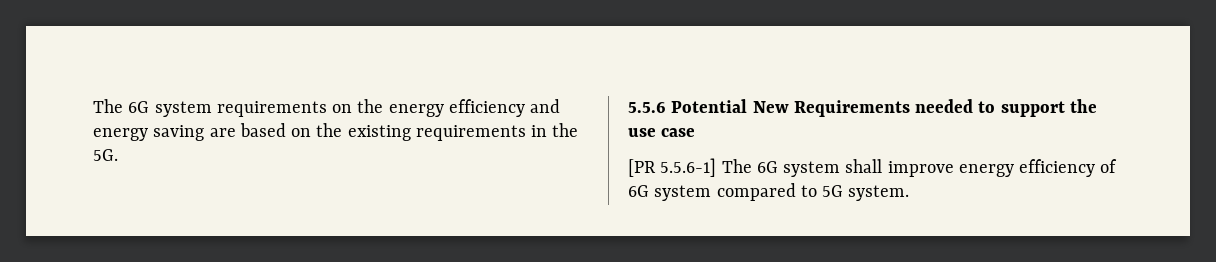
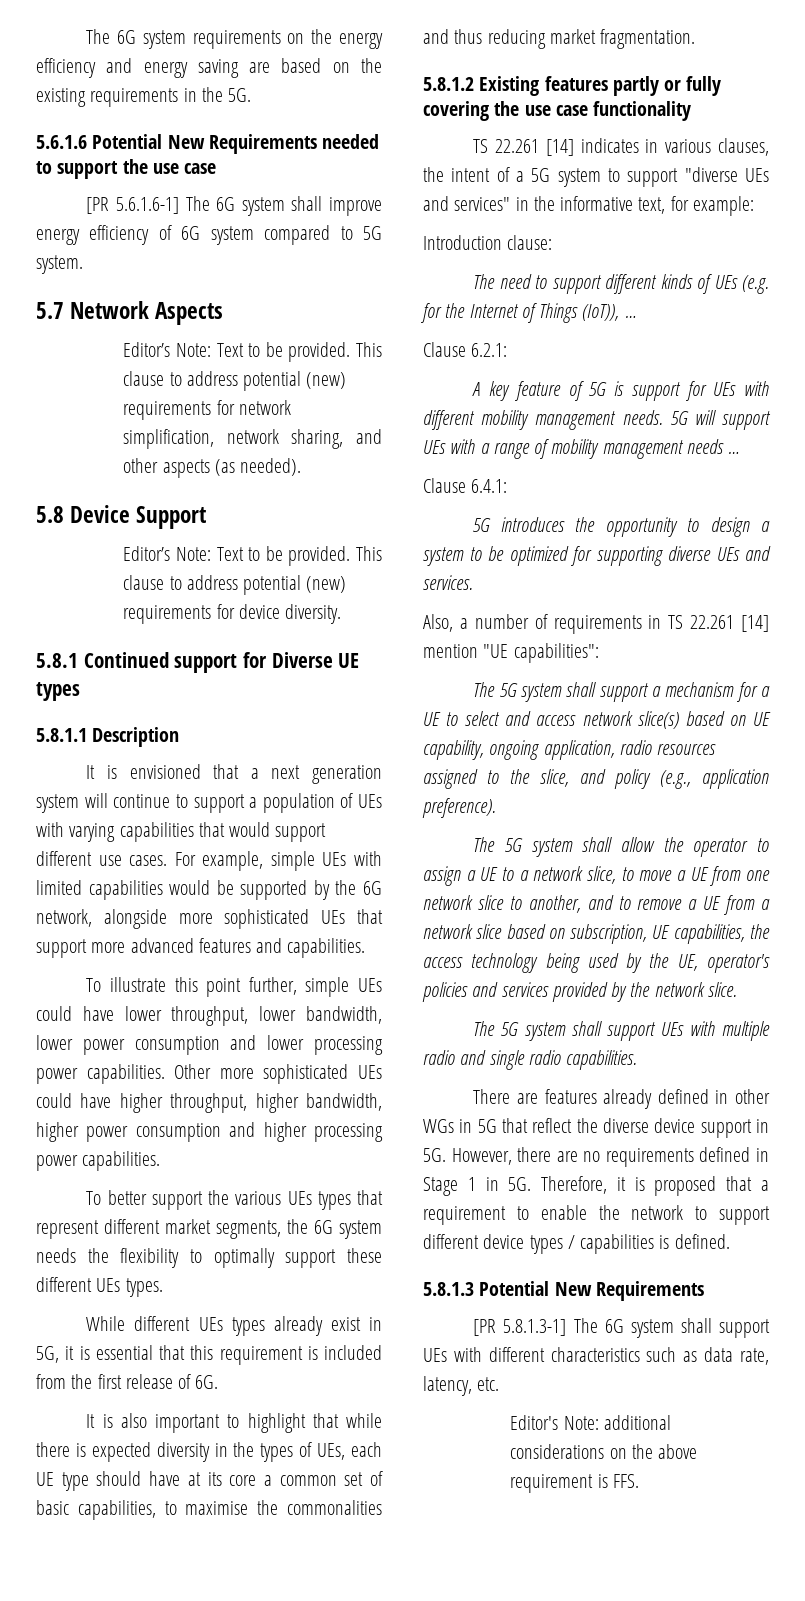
[628,102,666,113] 5.5.6 -> [36,135,87,149] 5.6.1.6
[660,158,717,177] 5.5.6-1] -> [115,197,179,214] 5.6.1.6-1]
(910, 193) none -> [36,301,224,325] [123,342,382,362] [123,371,347,391] [123,400,291,420] [123,429,382,449] [123,458,302,478] [36,505,207,529] [123,546,382,566] [123,575,347,595] [123,604,342,624] [36,652,360,673] [36,682,80,701] [36,727,180,747] [86,764,382,784] [36,793,382,813] [36,822,327,842] [36,851,382,871] [36,880,382,900] [36,909,384,929] [36,938,366,958] [86,977,382,997] [36,1006,383,1026] [36,1035,384,1055] [36,1064,382,1084] [36,1093,382,1113] [36,1122,383,1142] [36,1151,161,1171] [86,1190,383,1210] [36,1219,382,1239] [36,1248,382,1268] [36,1277,163,1297] [86,1316,382,1336] [36,1345,382,1365] [36,1374,219,1389] [86,1413,382,1433] [36,1442,383,1462] [36,1471,383,1491] [36,1500,383,1520] [423,29,696,49] [423,76,722,96] [423,101,692,121] [473,138,769,156] [423,167,769,187] [423,196,754,216] [423,235,553,250] [473,274,769,294] [421,303,636,323] [423,342,508,357] [472,381,770,401] [423,410,771,430] [423,439,740,459] [423,478,508,493] [473,517,770,537] [423,546,771,566] [423,575,473,590] [423,614,769,634] [423,643,599,663] [473,682,770,702] [423,711,771,729] [423,740,717,760] [423,769,769,789] [422,798,496,818] [473,837,769,857] [423,866,770,886] [423,895,770,915] [423,924,770,944] [423,953,770,973] [422,982,737,1002] [473,1021,770,1041] [423,1050,638,1070] [473,1089,770,1109] [423,1118,769,1138] [423,1147,769,1167] [423,1176,769,1196] [423,1205,770,1225] [423,1234,730,1254] [423,1281,704,1301] [473,1318,770,1338] [423,1347,769,1365] [423,1376,500,1396] [510,1415,671,1430] [510,1444,698,1459] [510,1474,639,1493] // 5.7 Network Aspects // Editor’s Note: Text to be provided. This clause to address potential (new) requirements for network simplification, network sharing, and other aspects (as needed). // 5.8 Device Support // Editor’s Note: Text to be provided. This clause to address potential (new) requirements for device diversity. // 5.8.1 Continued support for Diverse UE types // 5.8.1.1 Description // It is envisioned that a next generation system will continue to support a population of UEs with varying capabilities that would support different use cases. For example, simple UEs with limited capabilities would be supported by the 6G network, alongside more sophisticated UEs that support more advanced features and capabilities. // To illustrate this point further, simple UEs could have lower throughput, lower bandwidth, lower power consumption and lower processing power capabilities. Other more sophisticated UEs could have higher throughput, higher bandwidth, higher power consumption and higher processing power capabilities. // To better support the various UEs types that represent different market segments, the 6G system needs the flexibility to optimally support these different UEs types. // While different UEs types already exist in 5G, it is essential that this requirement is included from the first release of 6G. // It is also important to highlight that while there is expected diversity in the types of UEs, each UE type should have at its core a common set of basic capabilities, to maximise the commonalities and thus reducing market fragmentation. // 5.8.1.2 Existing features partly or fully covering the use case functionality // TS 22.261 [14] indicates in various clauses, the intent of a 5G system to support "diverse UEs and services" in the informative text, for example: // Introduction clause: // The need to support different kinds of UEs (e.g. for the Internet of Things (IoT)), … // Clause 6.2.1: // A key feature of 5G is support for UEs with different mobility management needs. 5G will support UEs with a range of mobility management needs … // Clause 6.4.1: // 5G introduces the opportunity to design a system to be optimized for supporting diverse UEs and services. // Also, a number of requirements in TS 22.261 [14] mention "UE capabilities": // The 5G system shall support a mechanism for a UE to select and access network slice(s) based on UE capability, ongoing application, radio resources assigned to the slice, and policy (e.g., application preference). // The 5G system shall allow the operator to assign a UE to a network slice, to move a UE from one network slice to another, and to remove a UE from a network slice based on subscription, UE capabilities, the access technology being used by the UE, operator's policies and services provided by the network slice. // The 5G system shall support UEs with multiple radio and single radio capabilities. // There are features already defined in other WGs in 5G that reflect the diverse device support in 5G. However, there are no requirements defined in Stage 1 in 5G. Therefore, it is proposed that a requirement to enable the network to support different device types / capabilities is defined. // 5.8.1.3 Potential New Requirements // [PR 5.8.1.3-1] The 6G system shall support UEs with different characteristics such as data rate, latency, etc. // Editor's Note: additional considerations on the above requirement is FFS.

